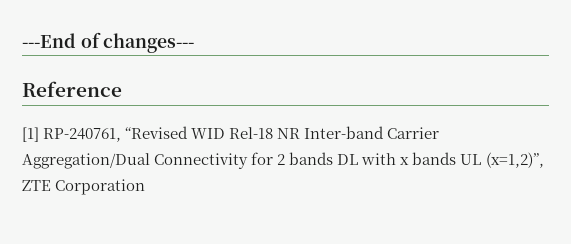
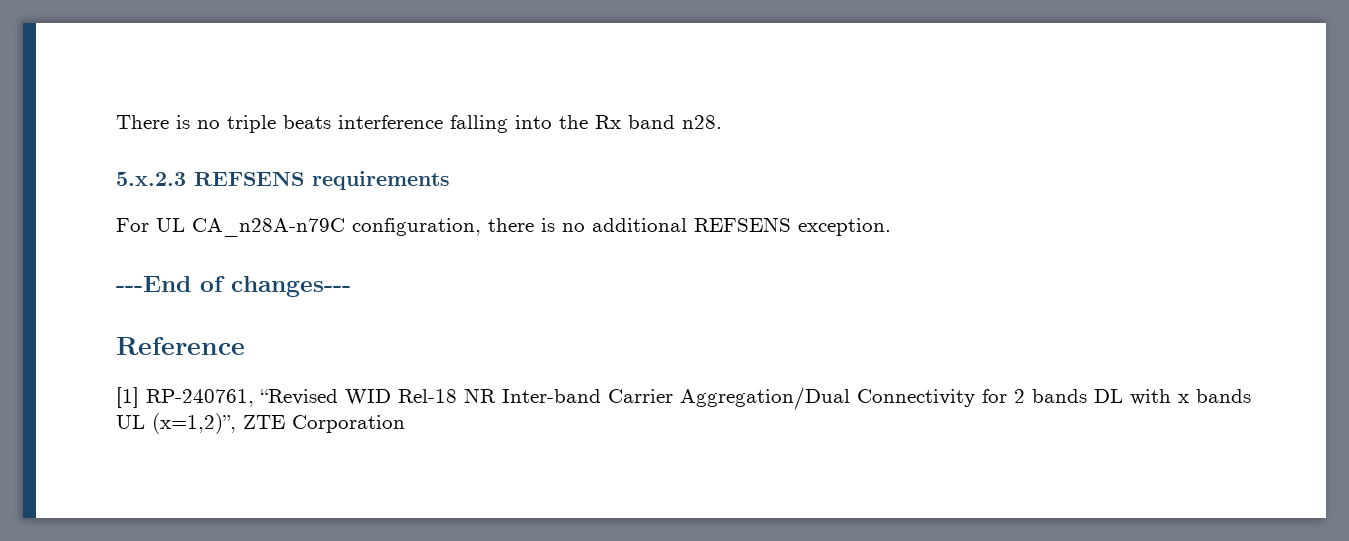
(22, 40) none -> [116,115,722,133] [116,171,450,190] [116,217,891,237] There is no triple beats interference falling into the Rx band n28. // 5.x.2.3 REFSENS requirements // For UL CA_n28A-n79C configuration, there is no additional REFSENS exception. //

